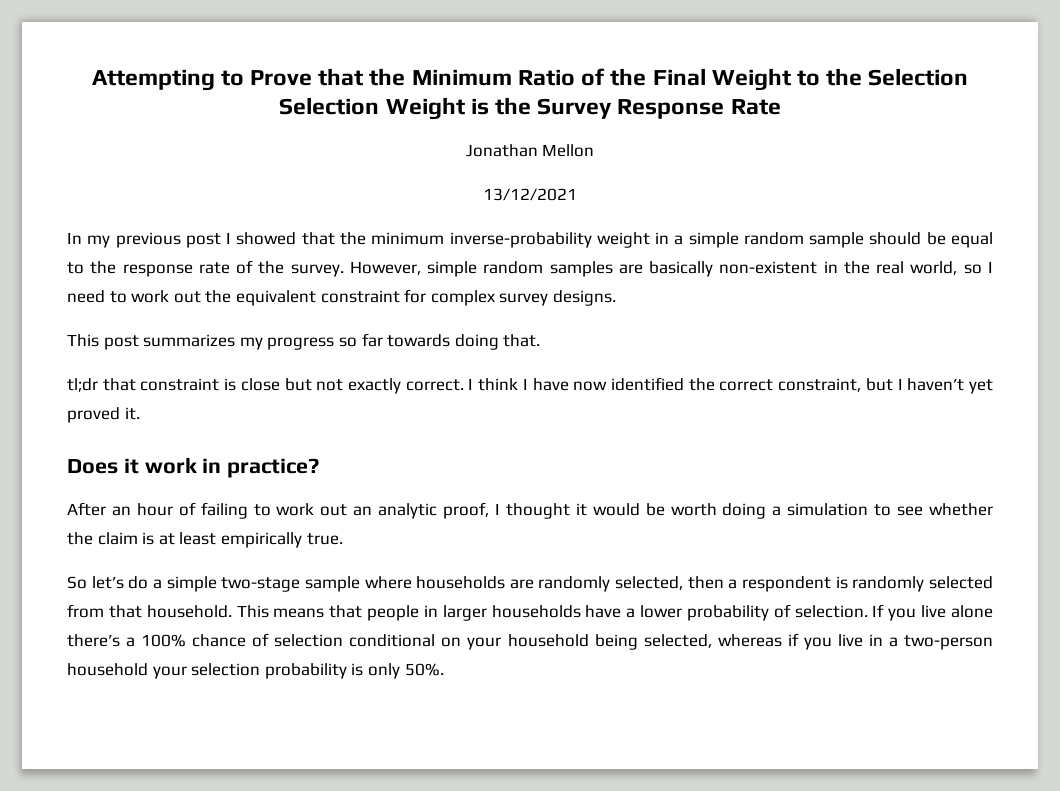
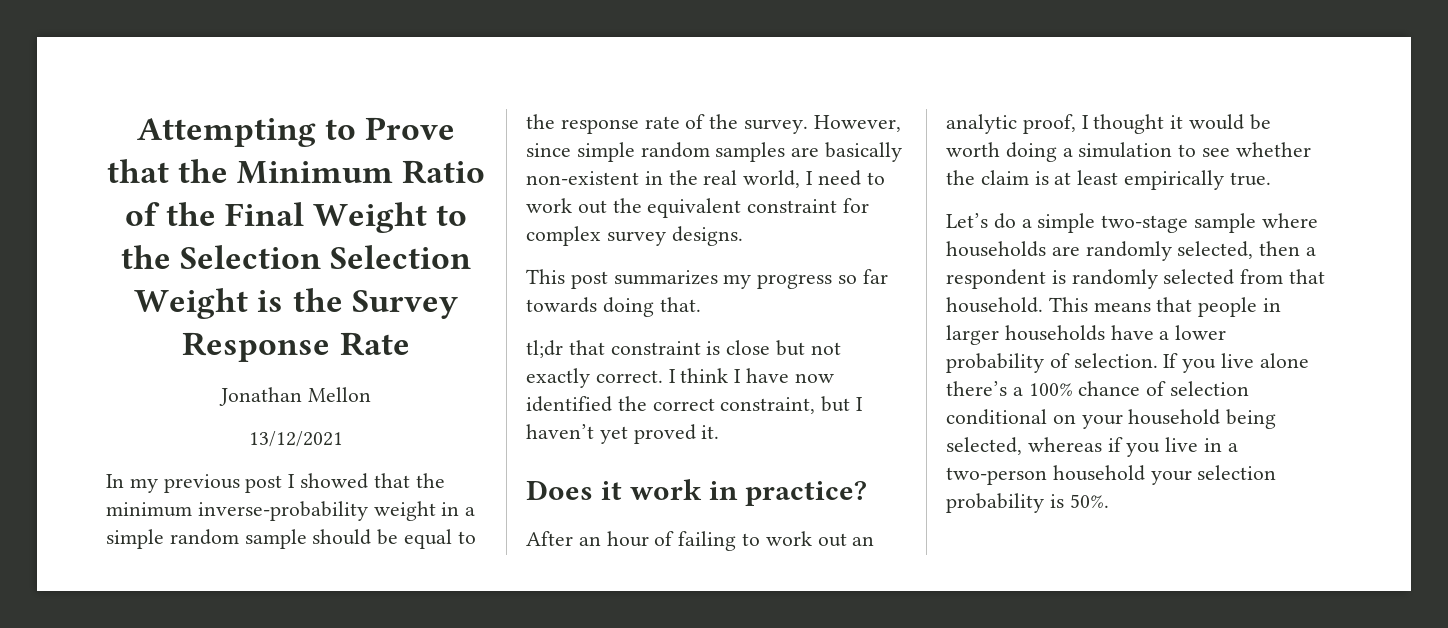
(421, 268) none -> [526,143,571,157] since
[963,264,982,274] so -> (801, 179) none
[67,576,124,589] So let’s -> [946,213,988,228] Let’s
[367,663,400,679] only -> (1064, 501) none

